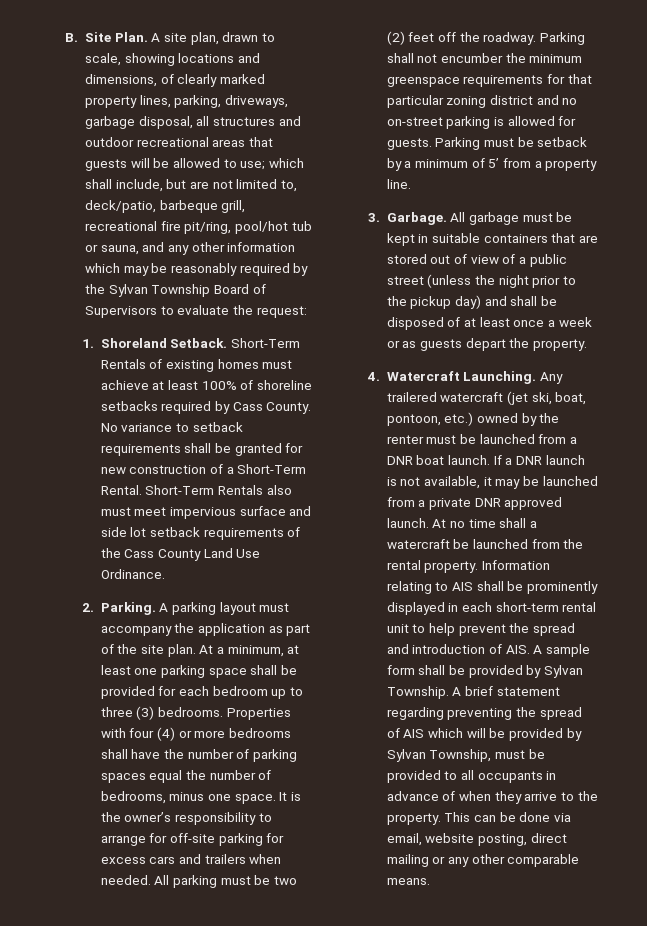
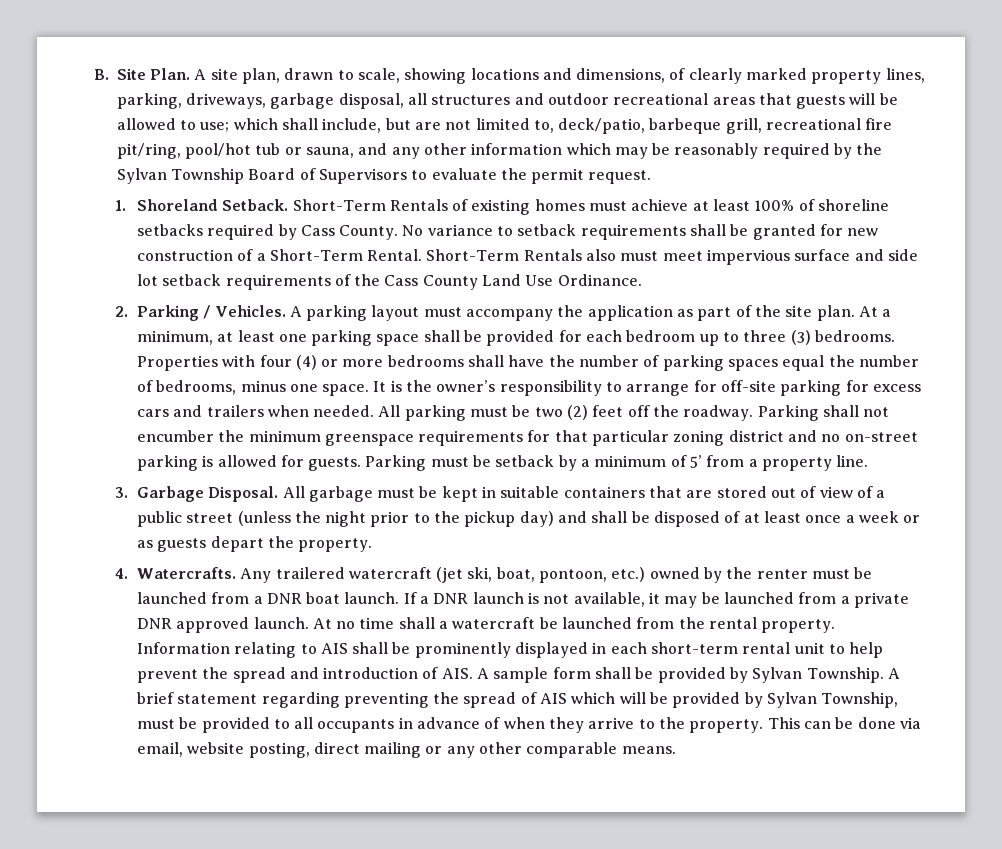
[256,306,307,318] request: -> [531,168,652,184] permit request.
[100,602,156,615] Parking. -> [136,305,286,321] Parking / Vehicles.
[386,212,447,225] Garbage. -> [136,486,279,502] Garbage Disposal.
[386,371,537,384] Watercraft Launching. -> [136,567,236,579] Watercrafts.

